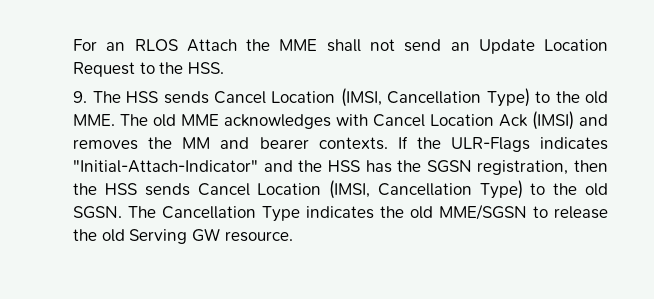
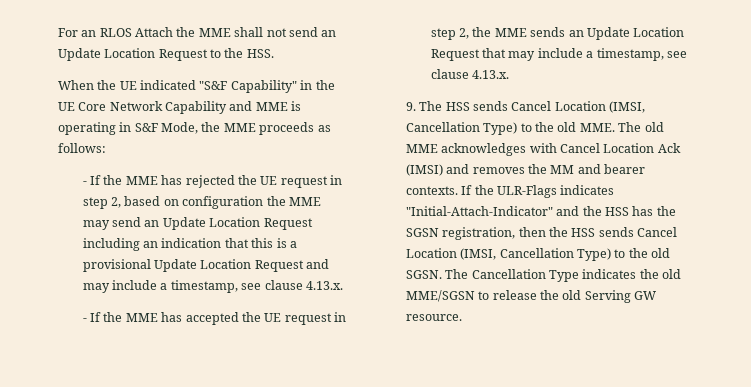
(224, 68) none -> [57,80,335,93] [57,101,302,114] [57,122,331,135] [57,143,106,153] [82,175,343,188] [82,196,321,209] [82,217,313,230] [82,238,297,251] [82,259,330,272] [82,280,343,293] [82,312,347,325] [430,27,685,40] [430,48,687,61] [430,69,510,79] // When the UE indicated "S&F Capability" in the UE Core Network Capability and MME is operating in S&F Mode, the MME proceeds as follows: // - If the MME has rejected the UE request in step 2, based on configuration the MME may send an Update Location Request including an indication that this is a provisional Update Location Request and may include a timestamp, see clause 4.13.x. // - If the MME has accepted the UE request in step 2, the MME sends an Update Location Request that may include a timestamp, see clause 4.13.x.

